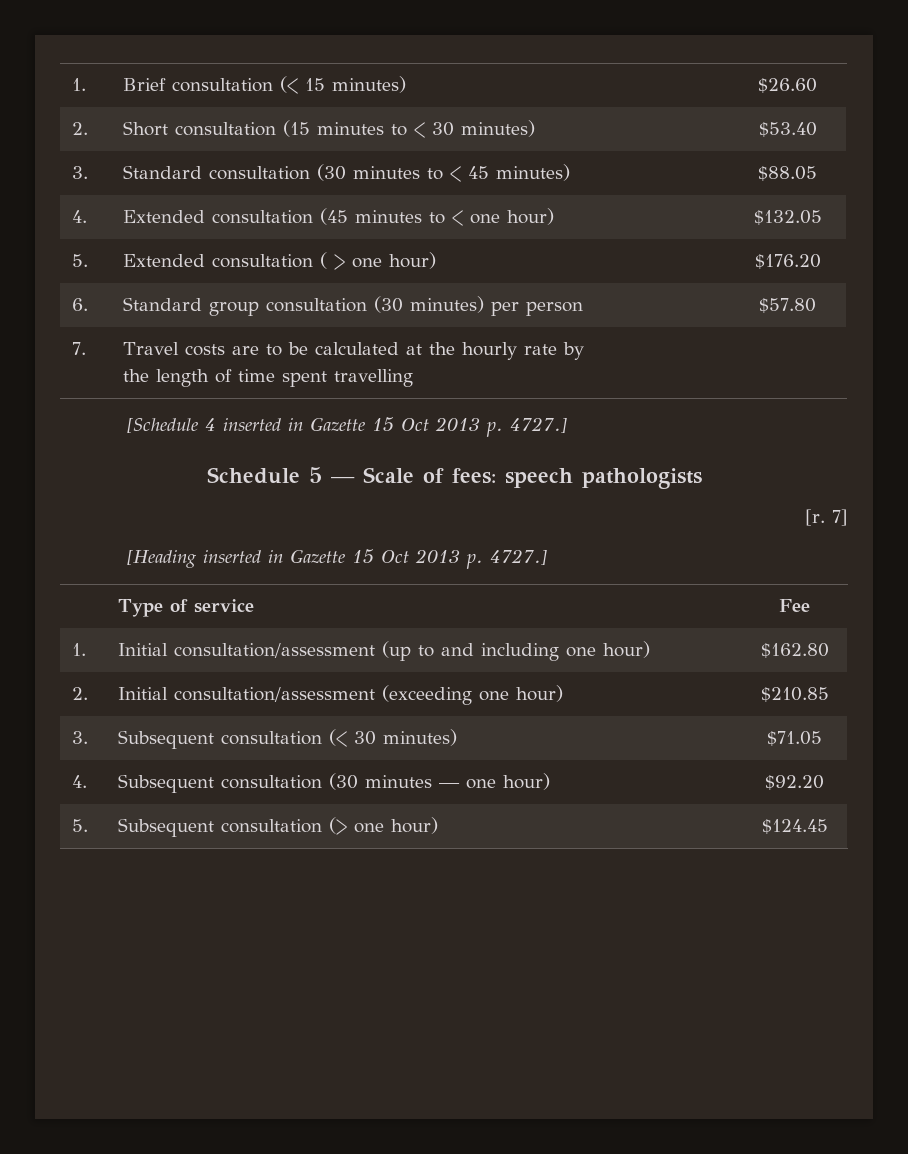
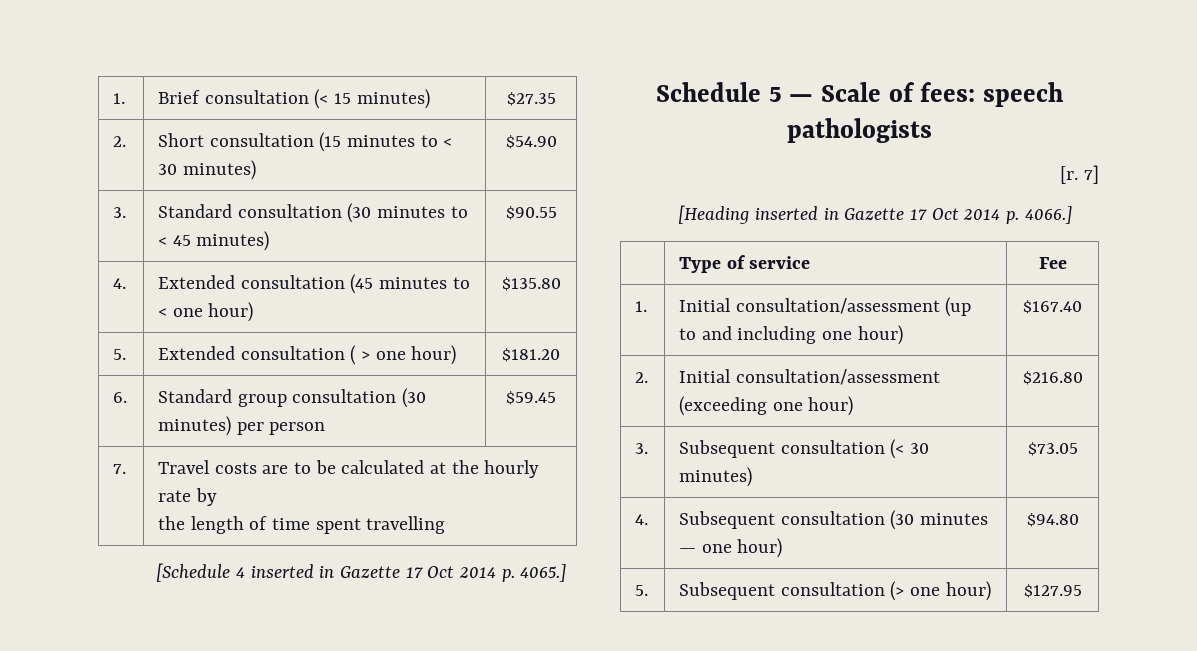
[758,78,817,93] $26.60 -> [506,92,556,106] $27.35
[758,122,817,137] $53.40 -> [505,135,557,149] $54.90
[758,166,817,181] $88.05 -> [505,206,557,220] $90.55
[753,210,822,225] $132.05 -> [501,277,561,291] $135.80
[754,254,821,269] $176.20 -> [502,348,560,362] $181.20
[759,298,816,313] $57.80 -> [506,391,556,405] $59.45
[372,417,568,437] 15 Oct 2013 p. 4727.] -> [405,564,567,582] 17 Oct 2014 p. 4065.]
[352,549,548,569] 15 Oct 2013 p. 4727.] -> [909,206,1072,224] 17 Oct 2014 p. 4066.]
[760,643,829,658] $162.80 -> [1023,300,1082,314] $167.40
[760,687,829,702] $210.85 -> [1022,371,1083,385] $216.80
[767,731,822,746] $71.05 -> [1027,442,1078,456] $73.05
[765,775,824,790] $92.20 -> [1026,513,1079,527] $94.80
[761,819,828,834] $124.45 -> [1023,584,1082,598] $127.95

